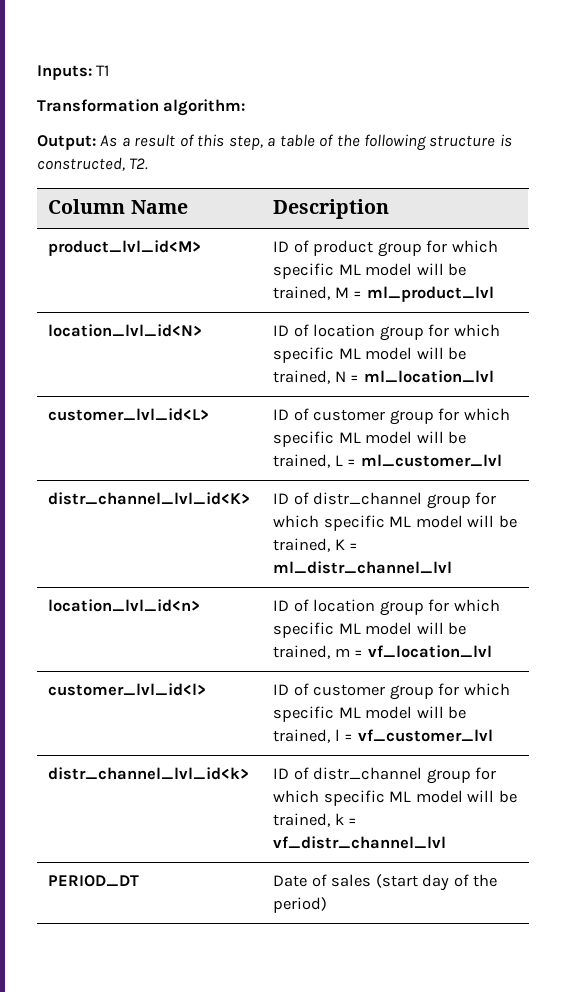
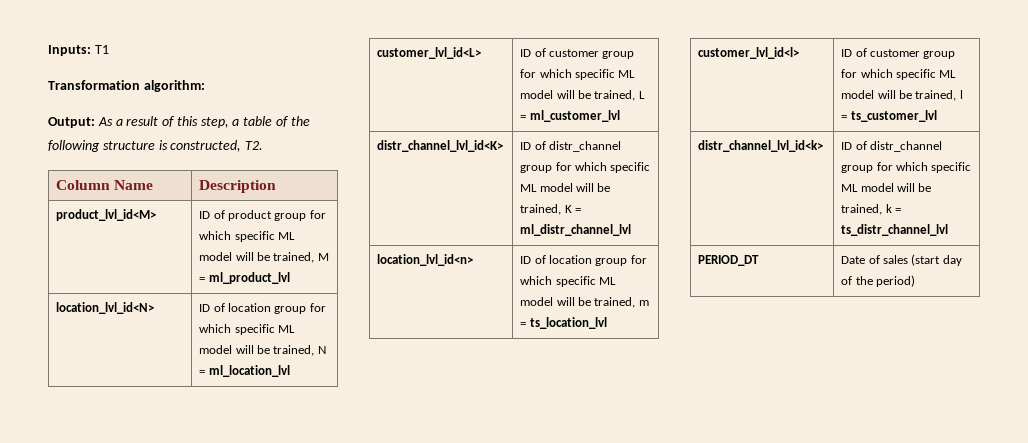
[367,645,492,658] vf_location_lvl -> [529,317,607,329] ts_location_lvl
[357,729,493,742] vf_customer_lvl -> [850,110,937,122] ts_customer_lvl
[273,836,447,849] vf_distr_channel_lvl -> [841,224,949,236] ts_distr_channel_lvl

